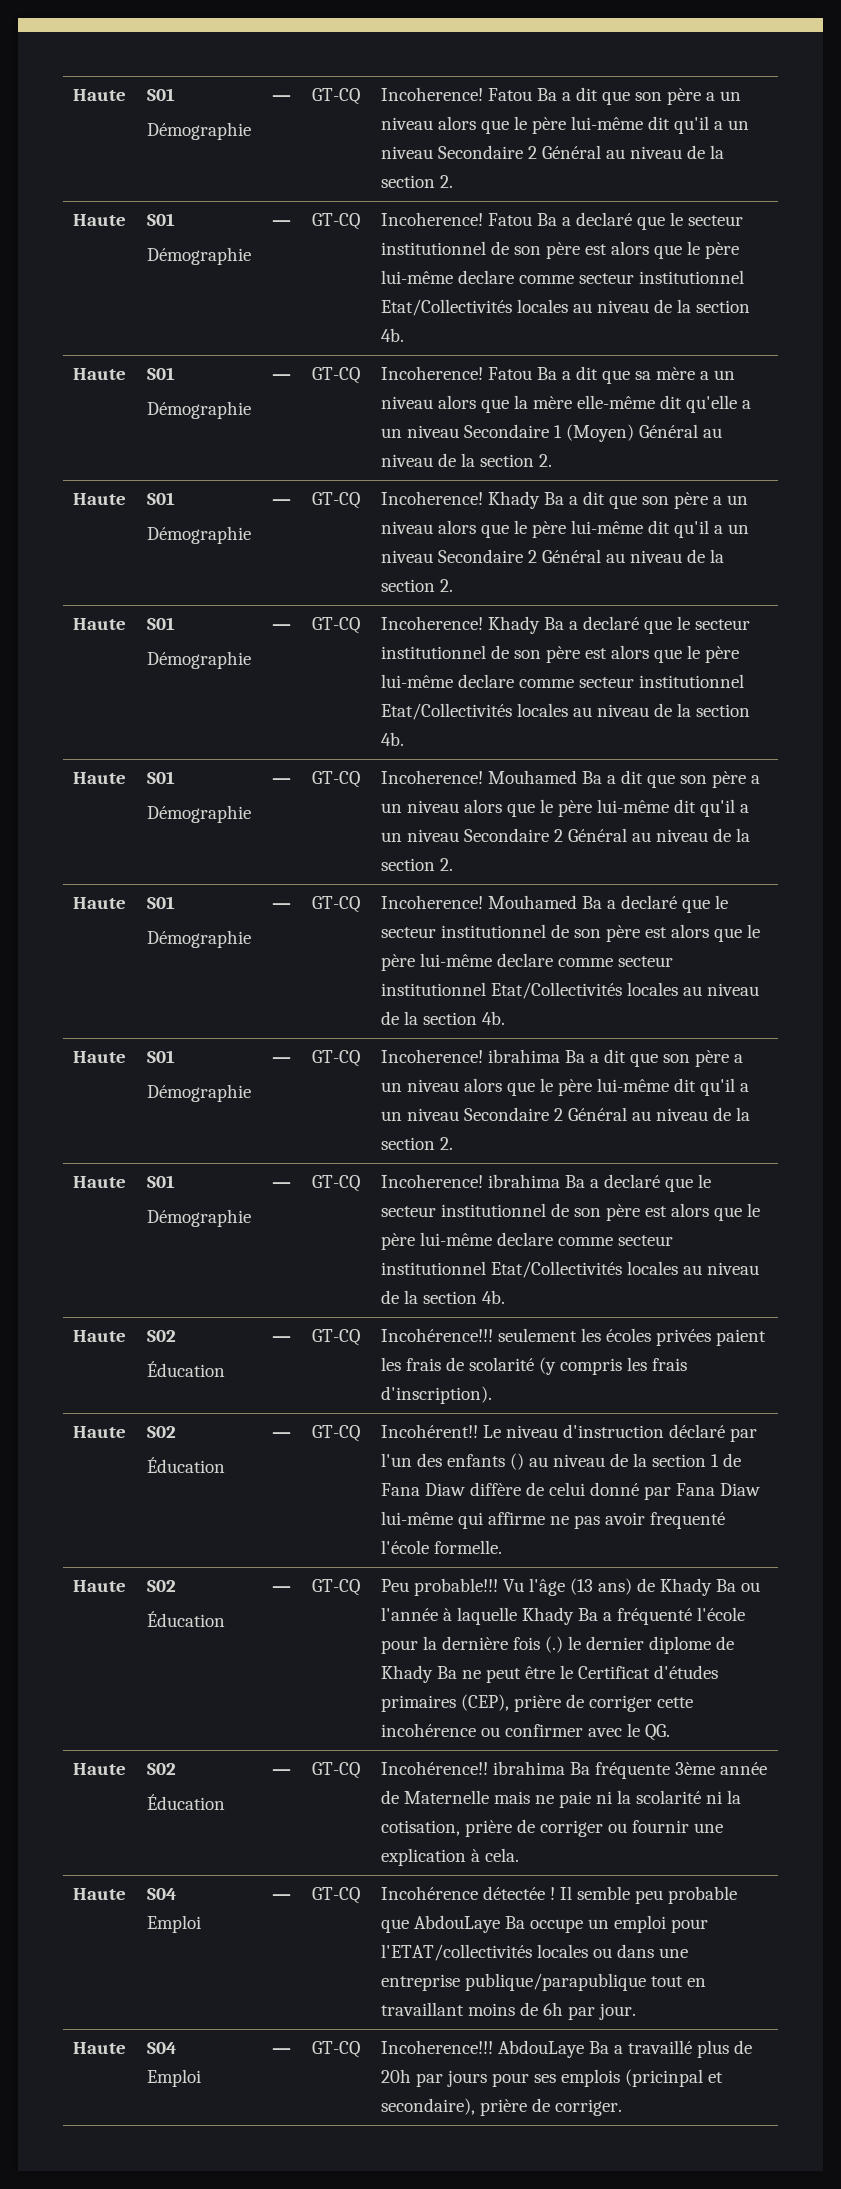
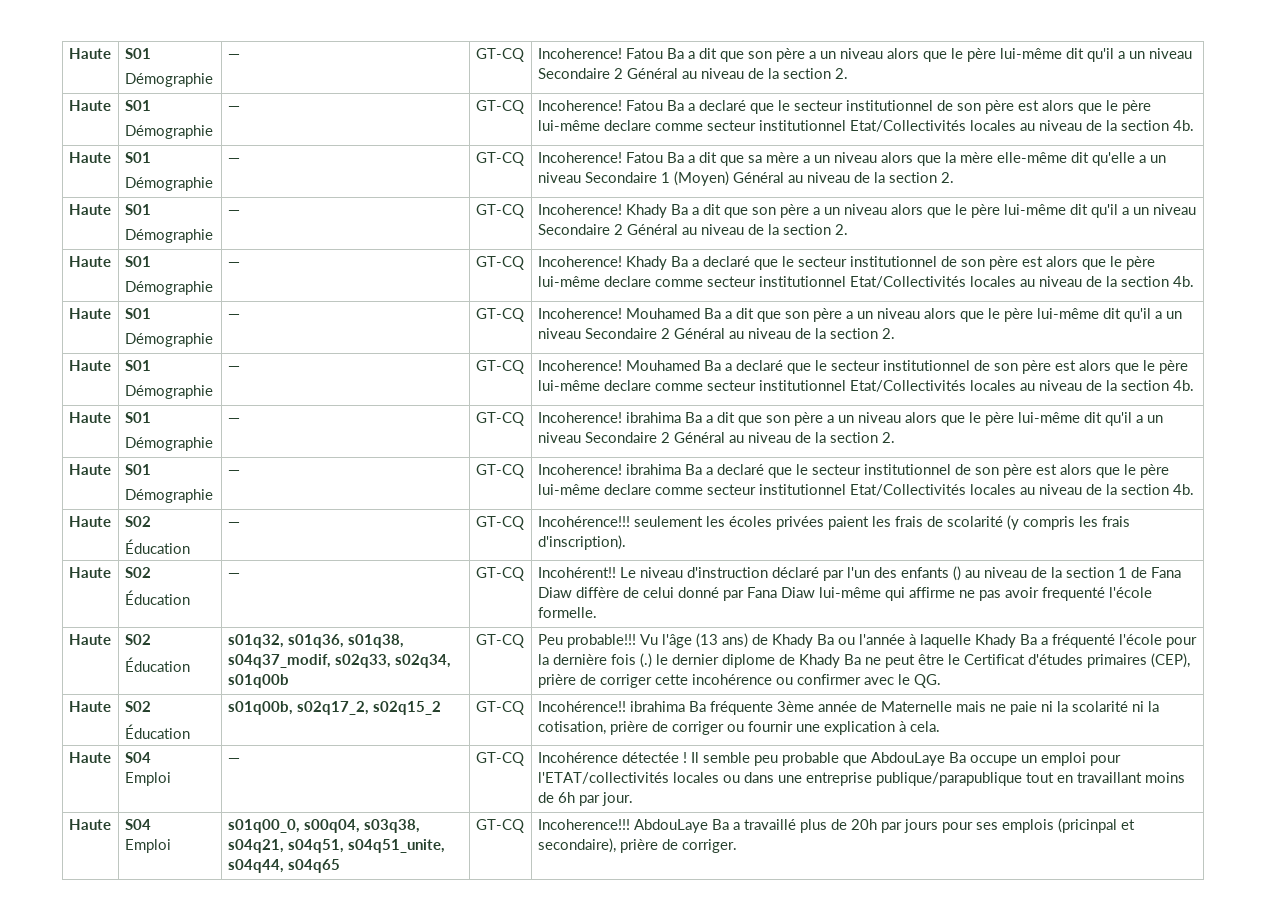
[272,1586,292,1592] — -> [227,634,404,648] [227,654,451,668] [227,674,289,688] s01q32, s01q36, s01q38, s04q37_modif, s02q33, s02q34, s01q00b
[272,1769,292,1775] — -> [227,701,441,715] s01q00b, s02q17_2, s02q15_2
[272,2048,292,2054] — -> [227,819,420,833] [227,839,445,853] [227,859,340,873] s01q00_0, s00q04, s03q38, s04q21, s04q51, s04q51_unite, s04q44, s04q65

